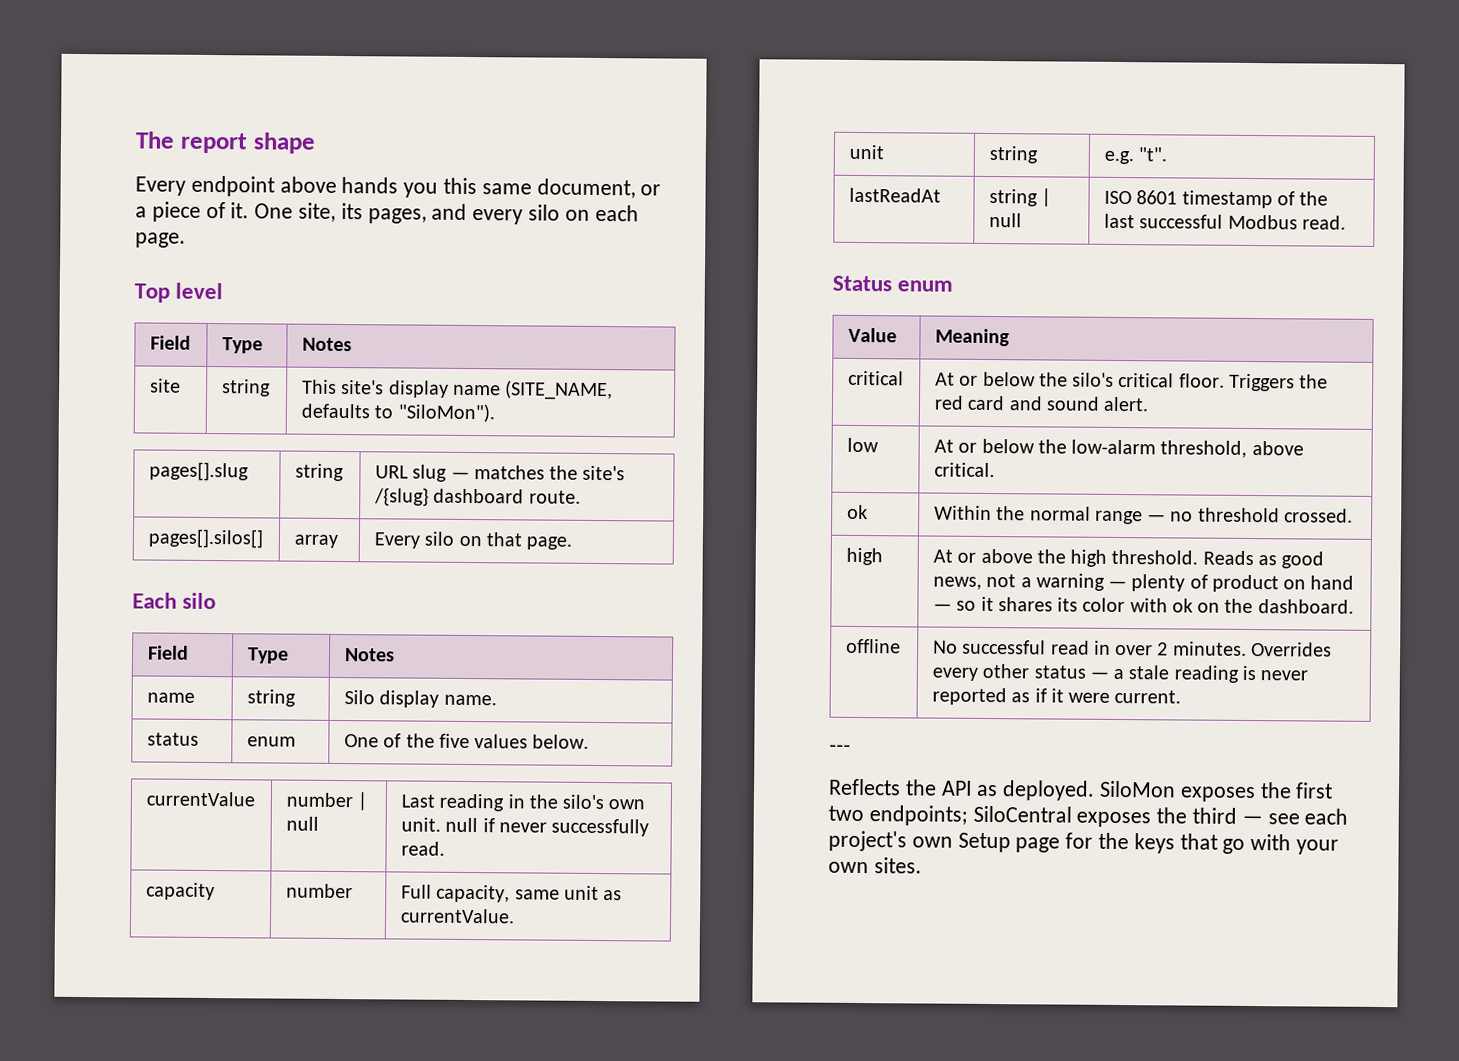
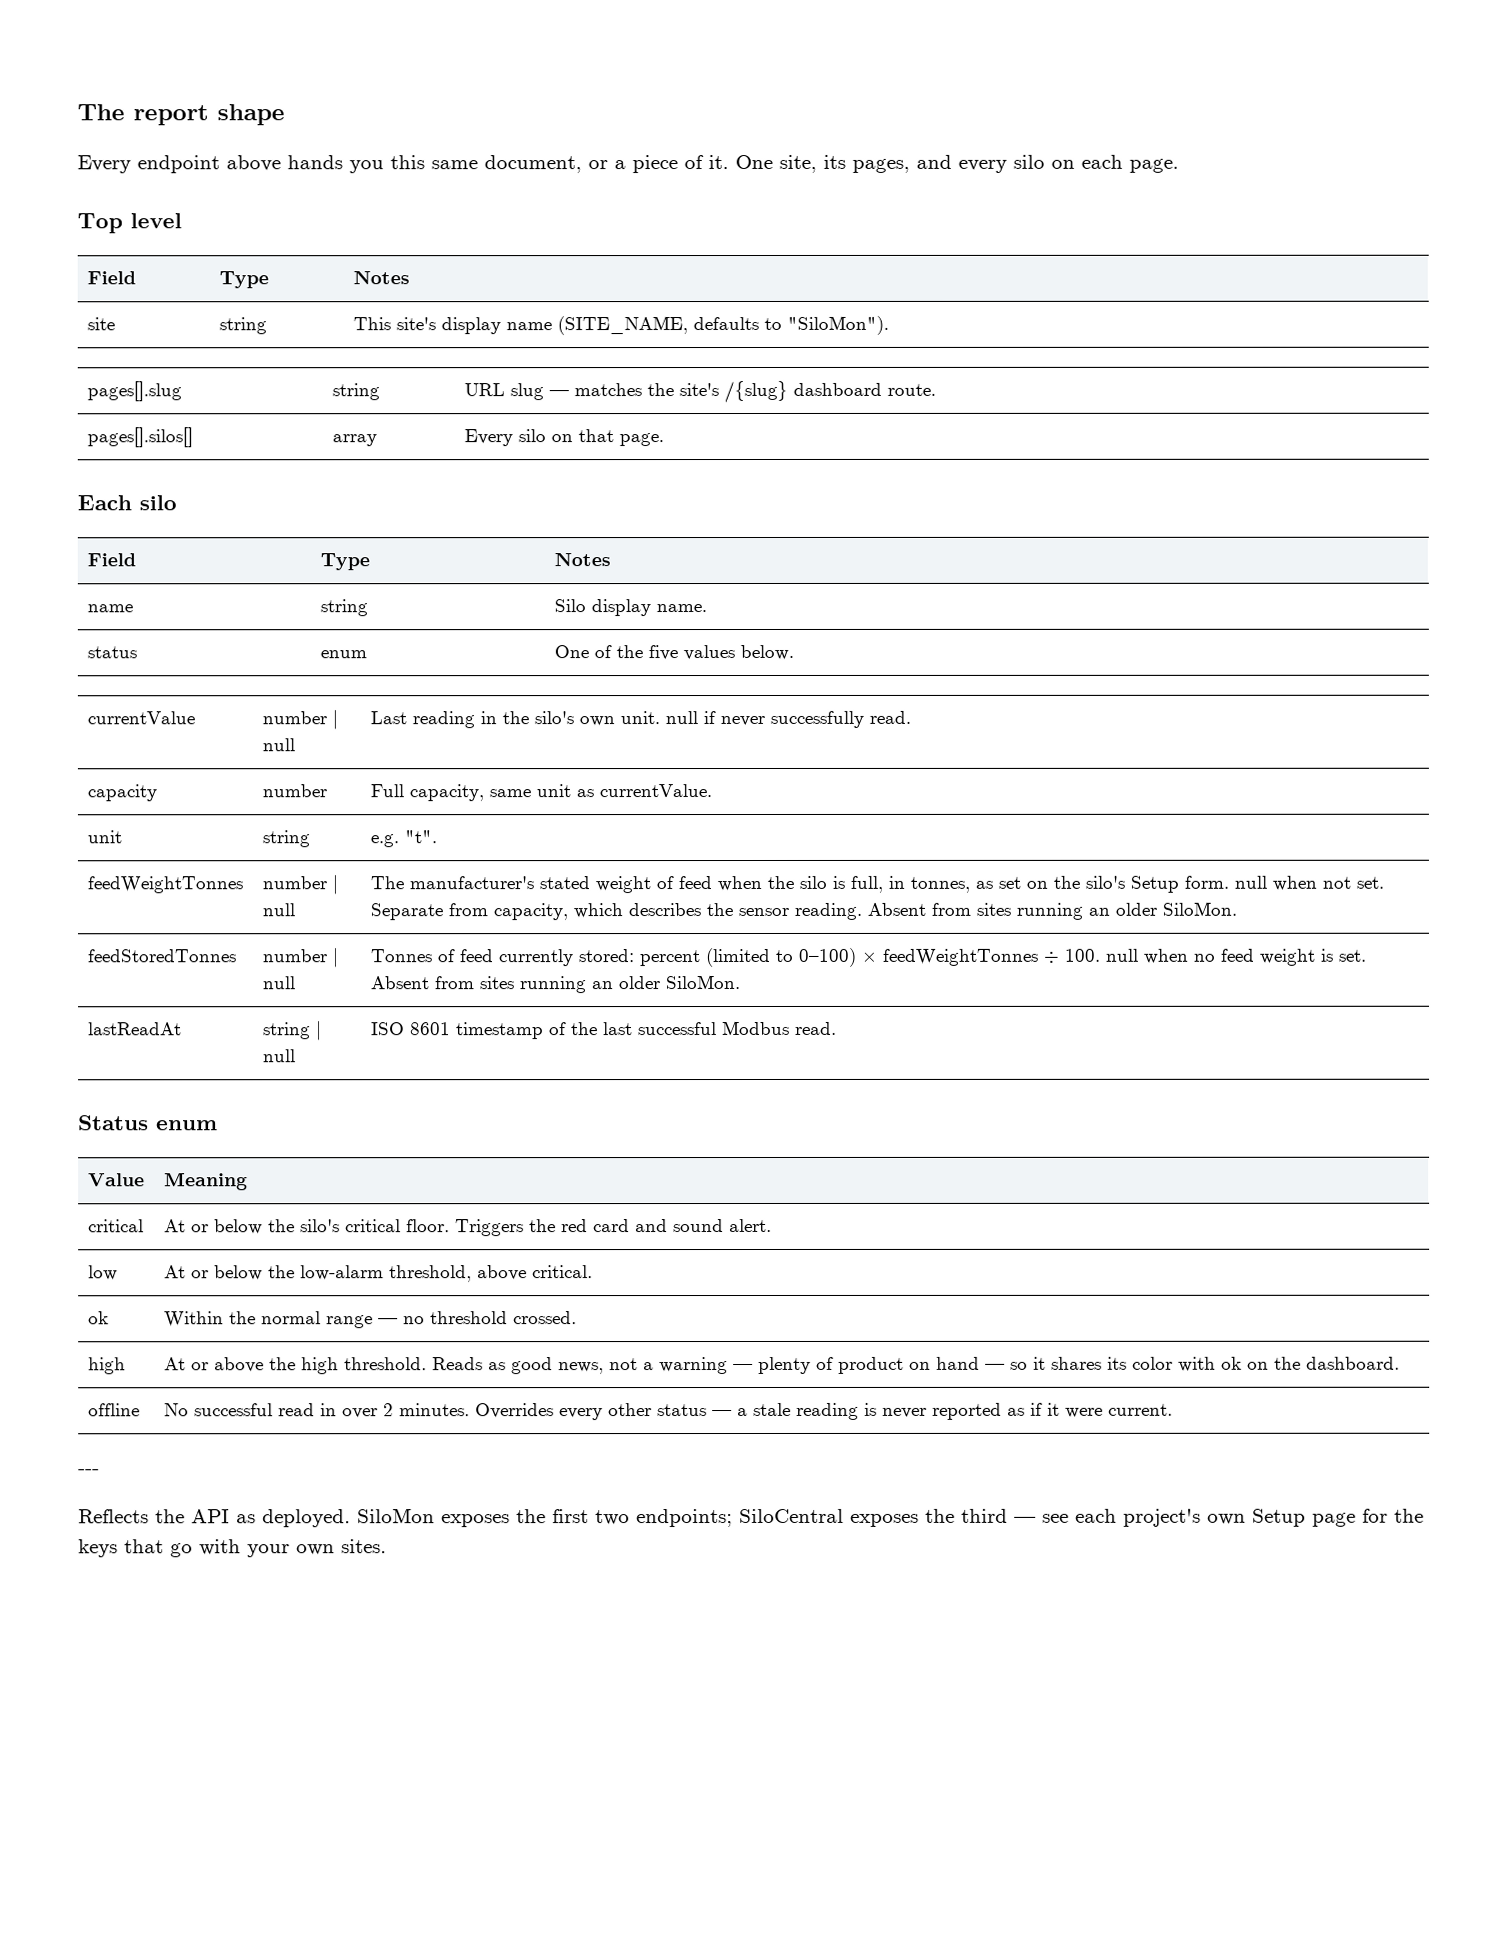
(1168, 154) none -> [86,876,243,894] [261,874,338,895] [261,903,295,917] [369,875,1384,894] [369,901,1237,921] [86,949,236,963] [261,947,338,968] [262,976,296,990] [369,947,1366,968] [370,975,741,994] // feedWeightTonnes | number | null | The manufacturer's stated weight of feed when the silo is full, in tonnes, as set on the silo's Setup form. null when not set. Separate from capacity, which describes the sensor reading. Absent from sites running an older SiloMon. // feedStoredTonnes | number | null | Tonnes of feed currently stored: percent (limited to 0–100) × feedWeightTonnes ÷ 100. null when no feed weight is set. Absent from sites running an older SiloMon.

